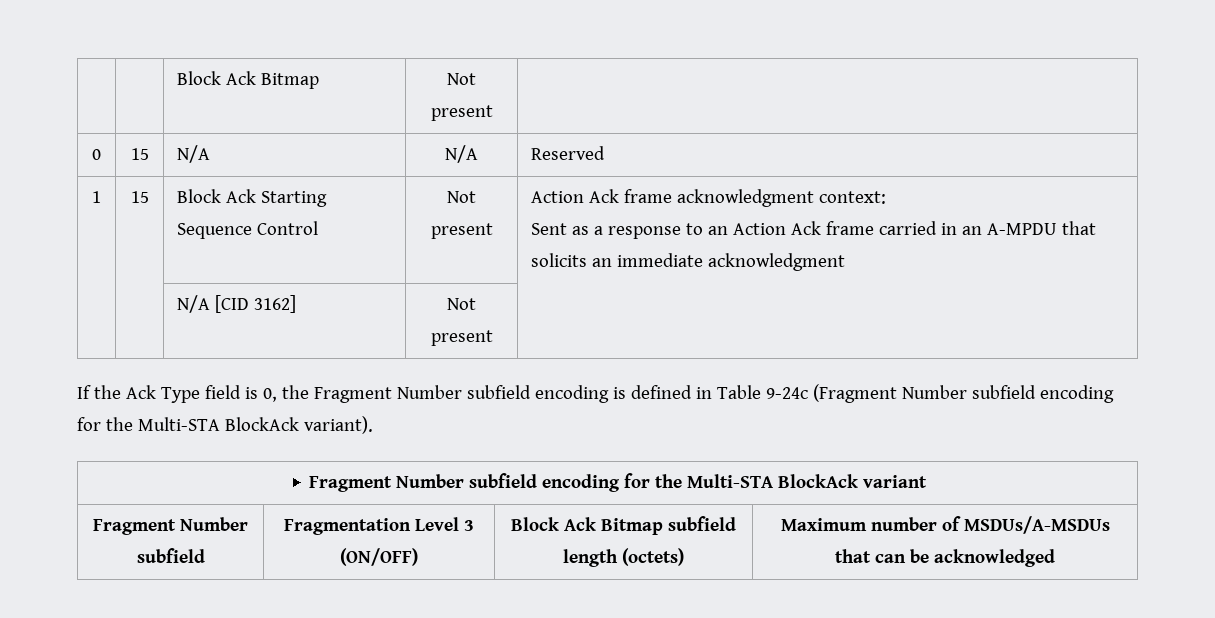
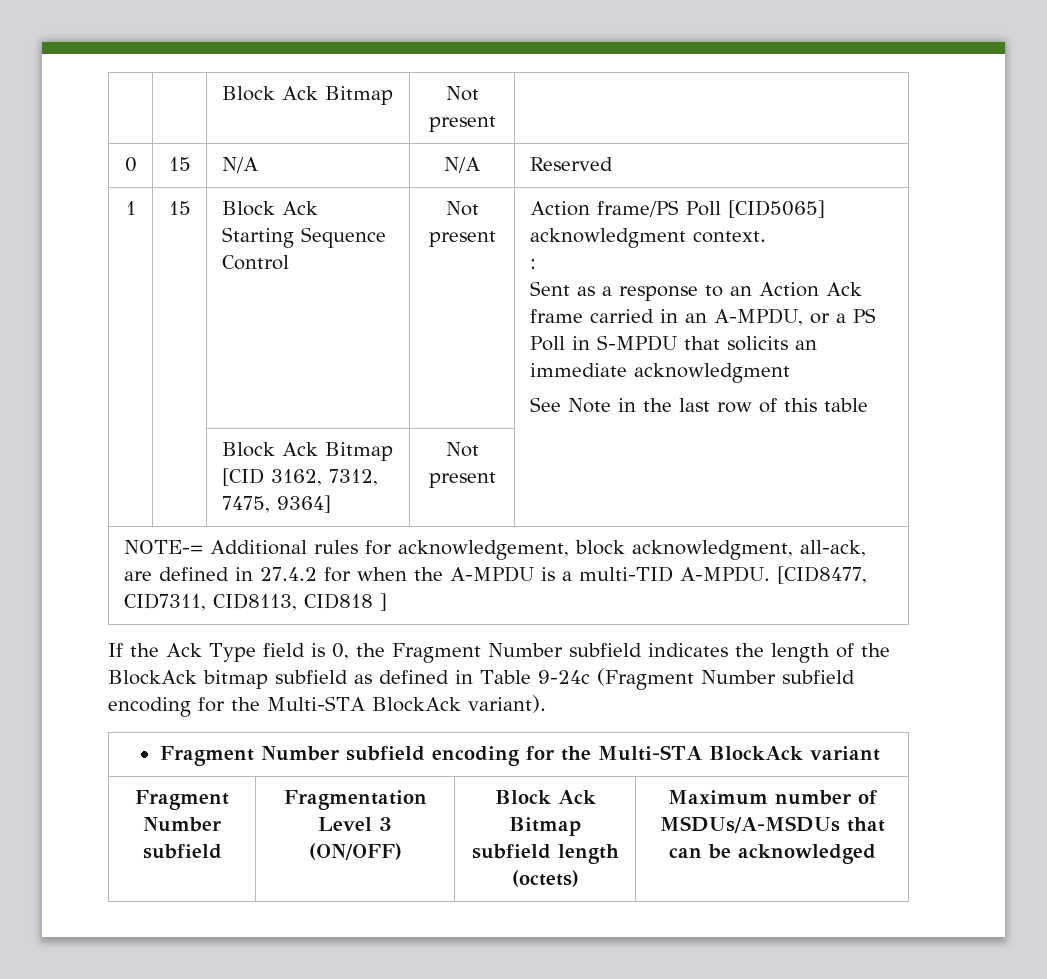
[589,189,887,207] Ack frame acknowledgment context: -> [596,200,825,218] [529,228,766,248] [529,259,536,269] frame/PS Poll [CID5065] acknowledgment context. // :
[987,223,1058,235] A-MPDU -> [713,308,876,326] [529,335,677,351] A-MPDU, or a PS Poll in S-MPDU
[177,295,297,313] [447,298,476,310] [430,330,493,346] // | | N/A [CID 3162] | Not present | -> [529,397,868,413] [221,442,393,461] [221,468,378,486] [221,495,331,513] [445,442,479,457] [428,472,496,488] [123,540,866,560] [123,566,867,584] [123,593,387,611] // See Note in the last row of this table // | | Block Ack Bitmap [CID 3162, 7312, 7475, 9364] | Not present | // NOTE-= Additional rules for acknowledgement, block acknowledgment, all-ack, are defined in 27.4.2 for when the A-MPDU is a multi-TID A-MPDU. [CID8477, CID7311, CID8113, CID818 ]
[534,385,626,403] encoding is -> [647,643,890,663] [108,670,372,689] indicates the length of the BlockAck bitmap subfield as

